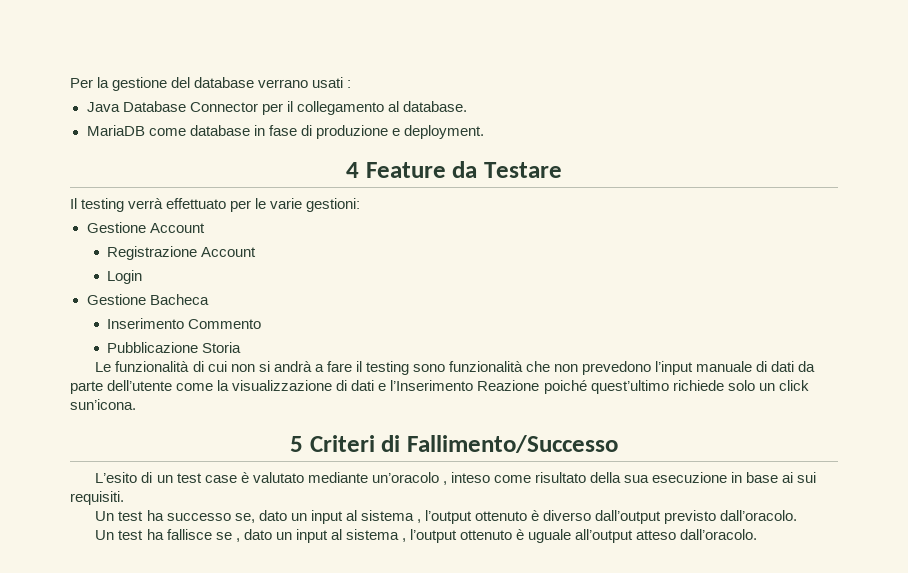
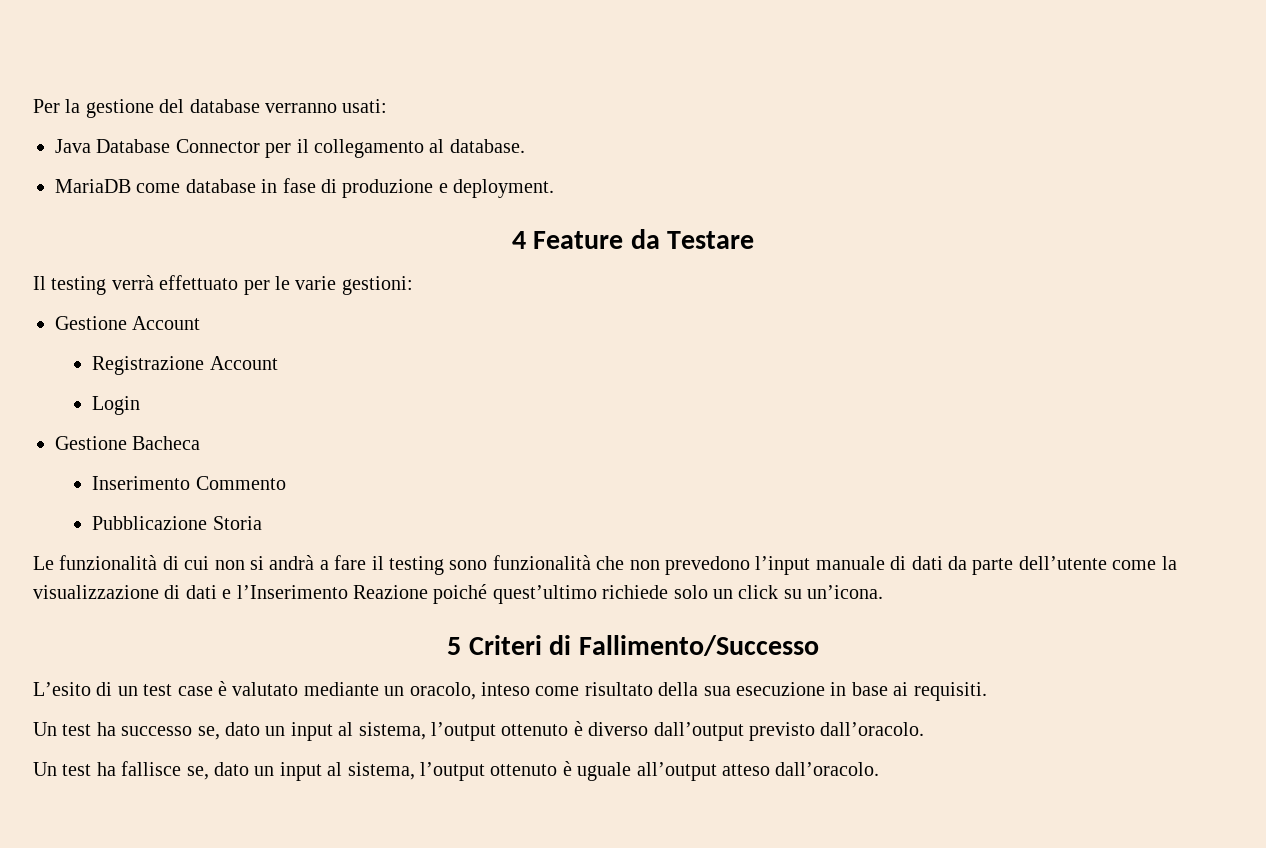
[258,77,352,88] verrano usati : -> [265,99,388,113] verranno usati:
[70,399,136,410] sun’icona. -> [783,585,884,599] su un’icona.
[371,472,447,485] un’oracolo , -> [384,682,476,700] un oracolo,
[797,472,817,483] sui -> (909, 689) none
[360,510,421,523] sistema , -> [358,722,426,740] sistema,
[215,529,406,543] se , dato un input al sistema , -> [186,762,415,781] se, dato un input al sistema,

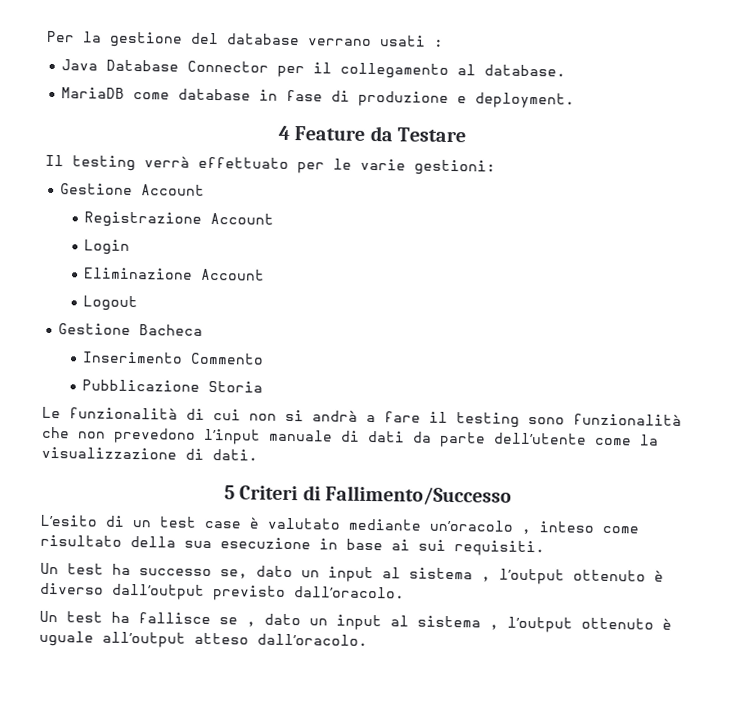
[265,99,388,113] verranno usati: -> [307,35,444,47] verrano usati :
(141, 405) none -> [84,267,266,281] [83,295,139,312] // Eliminazione Account // Logout
[185,584,884,604] dati e l’Inserimento Reazione poiché quest’ultimo richiede solo un click su un’icona. -> [212,449,258,461] dati.
[384,682,476,700] un oracolo, -> [429,519,531,535] un’oracolo ,
(909, 689) none -> [418,539,446,551] sui
[358,722,426,740] sistema, -> [409,567,491,582] sistema ,
[186,762,415,781] se, dato un input al sistema, -> [219,613,499,631] se , dato un input al sistema ,

